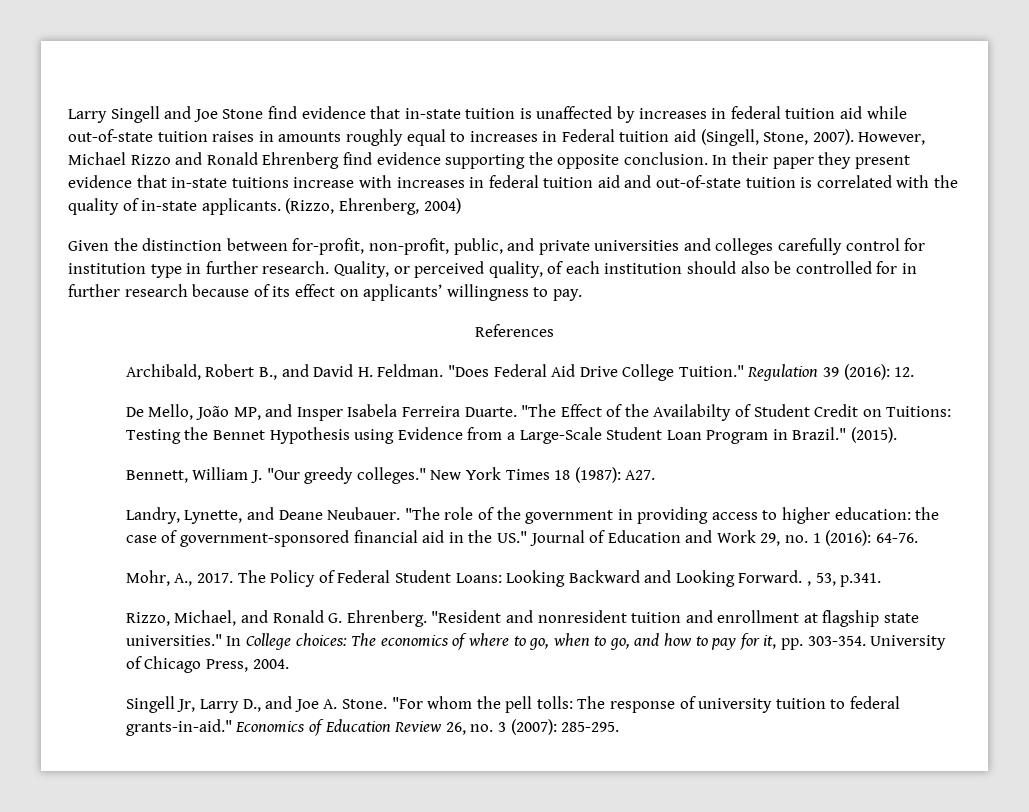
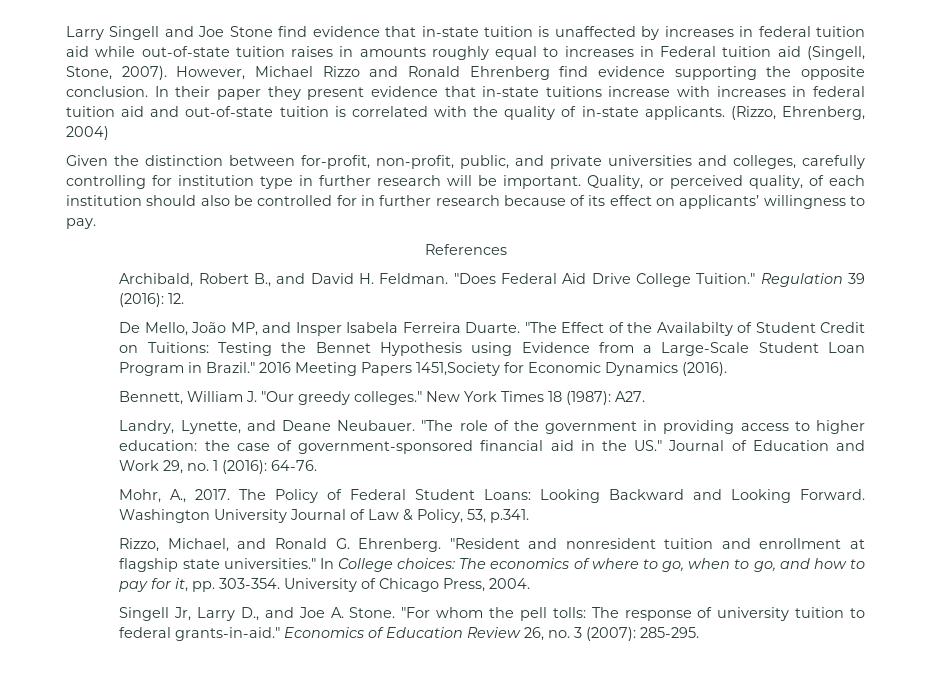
[715,238,900,255] colleges carefully control -> [733,155,865,169] [66,175,146,189] colleges, carefully controlling
[262,261,330,274] research. -> [377,175,581,189] research will be important.
[851,427,898,443] (2015). -> [259,362,728,376] 2016 Meeting Papers 1451,Society for Economic Dynamics (2016).
[807,581,812,586] , -> [119,509,464,523] Washington University Journal of Law & Policy,

